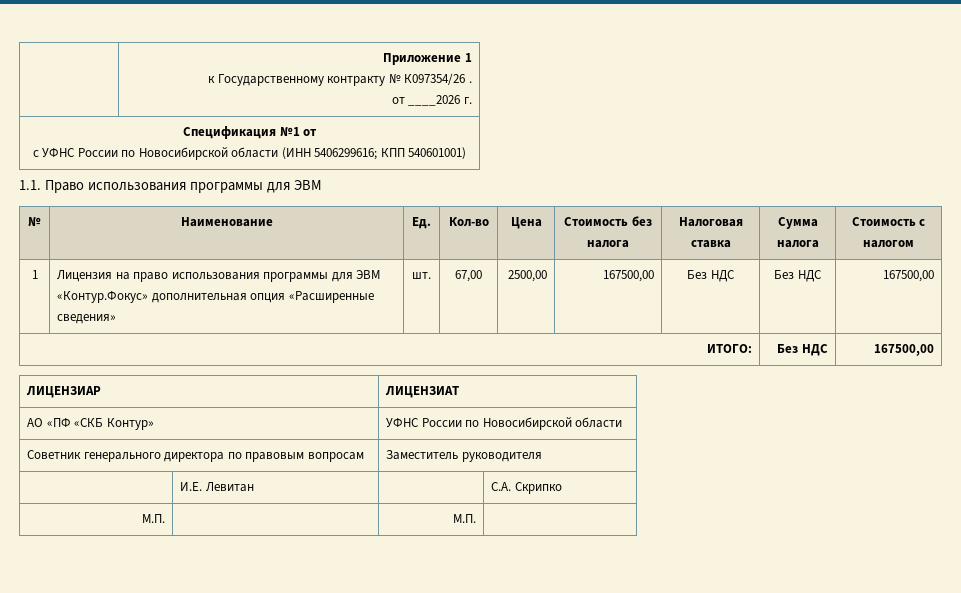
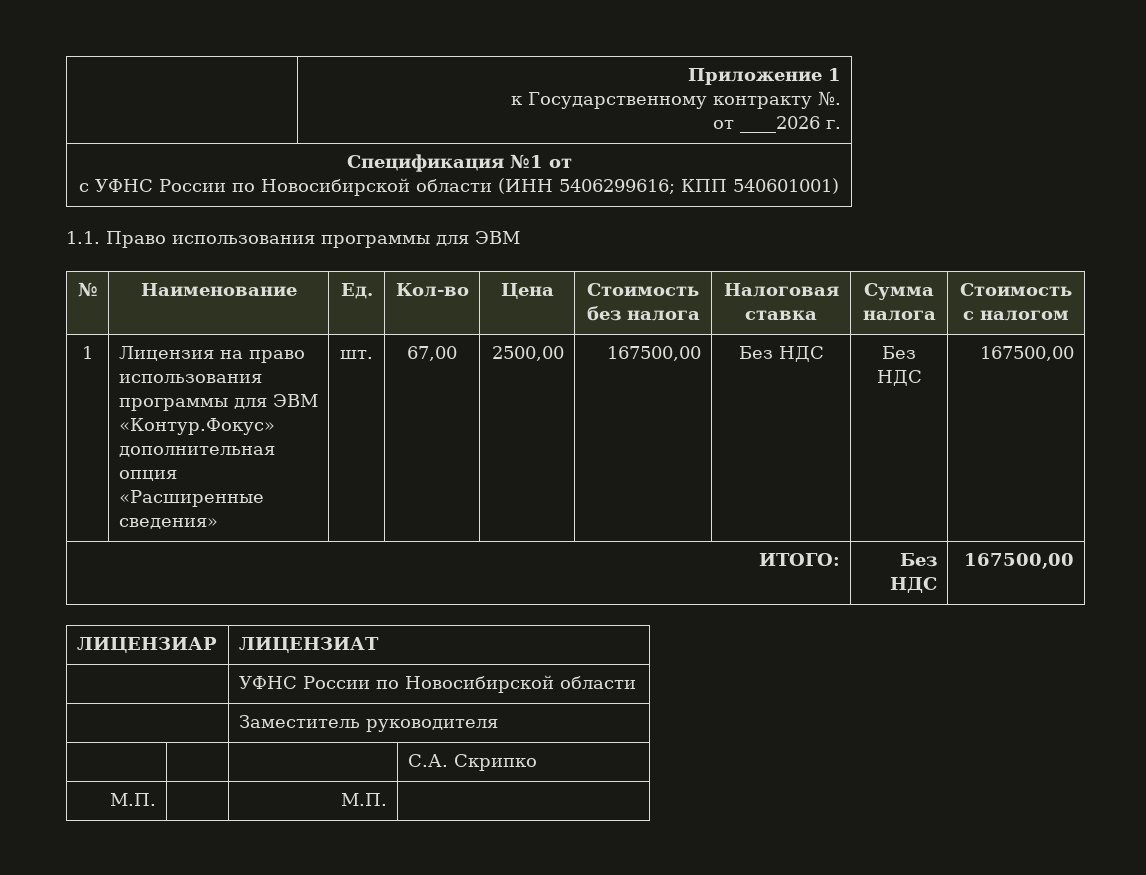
[388,73,472,85] № К097354/26 . -> [818,91,842,106] №.
[27,418,154,430] АО «ПФ «СКБ Контур» -> (379, 645) none
[27,450,364,462] Советник генерального директора по правовым вопросам -> (636, 682) none
[180,482,254,492] И.Е. Левитан -> (498, 725) none

